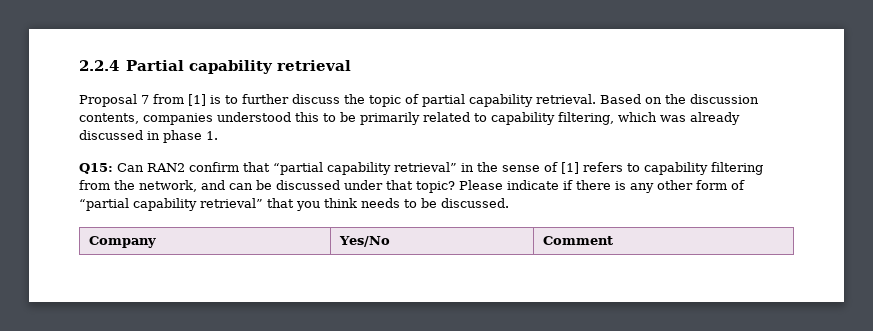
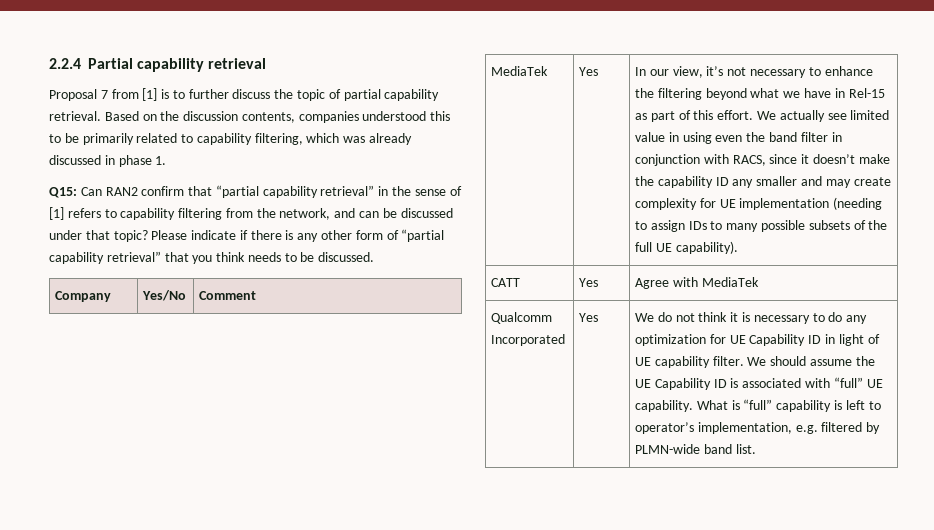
(613, 240) none -> [491,66,549,76] [579,67,599,76] [635,66,873,78] [635,88,885,100] [635,110,890,122] [635,132,842,144] [635,154,890,166] [635,176,891,188] [635,197,883,210] [635,220,888,232] [635,241,738,254] [491,278,521,287] [579,278,599,287] [635,277,759,289] [491,312,553,324] [491,334,566,346] [579,313,599,322] [635,312,868,324] [635,334,880,346] [635,356,875,368] [635,377,883,390] [635,399,881,412] [635,422,881,434] [635,444,756,454] // MediaTek | Yes | In our view, it’s not necessary to enhance the filtering beyond what we have in Rel-15 as part of this effort. We actually see limited value in using even the band filter in conjunction with RACS, since it doesn’t make the capability ID any smaller and may create complexity for UE implementation (needing to assign IDs to many possible subsets of the full UE capability). // CATT | Yes | Agree with MediaTek // Qualcomm Incorporated | Yes | We do not think it is necessary to do any optimization for UE Capability ID in light of UE capability filter. We should assume the UE Capability ID is associated with “full” UE capability. What is “full” capability is left to operator’s implementation, e.g. filtered by PLMN-wide band list.

